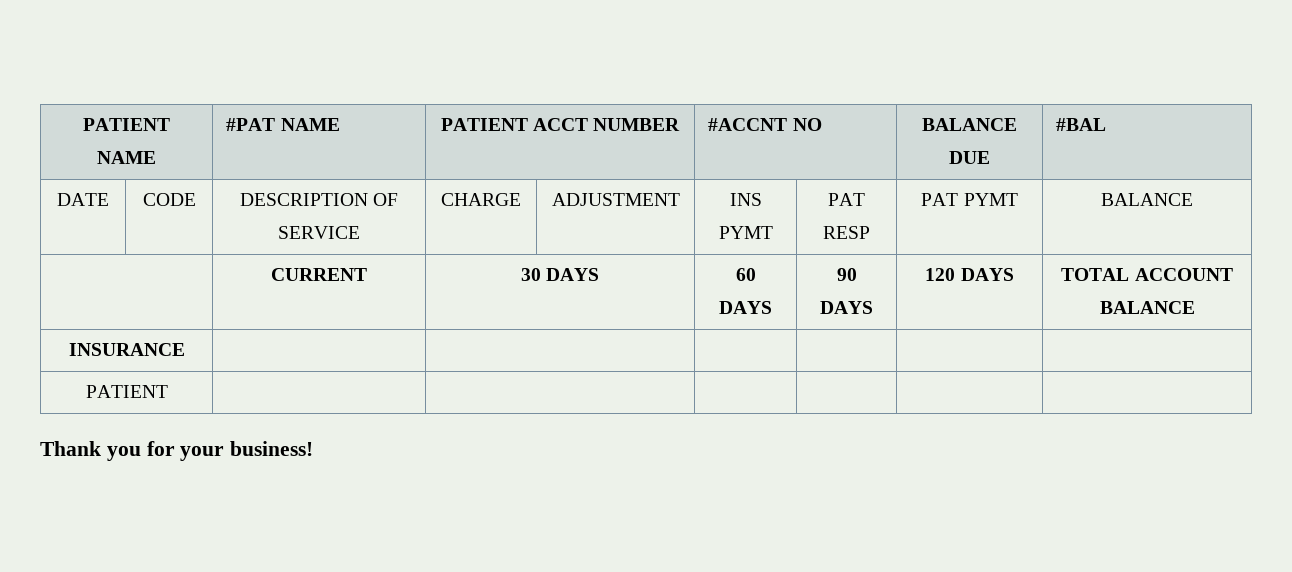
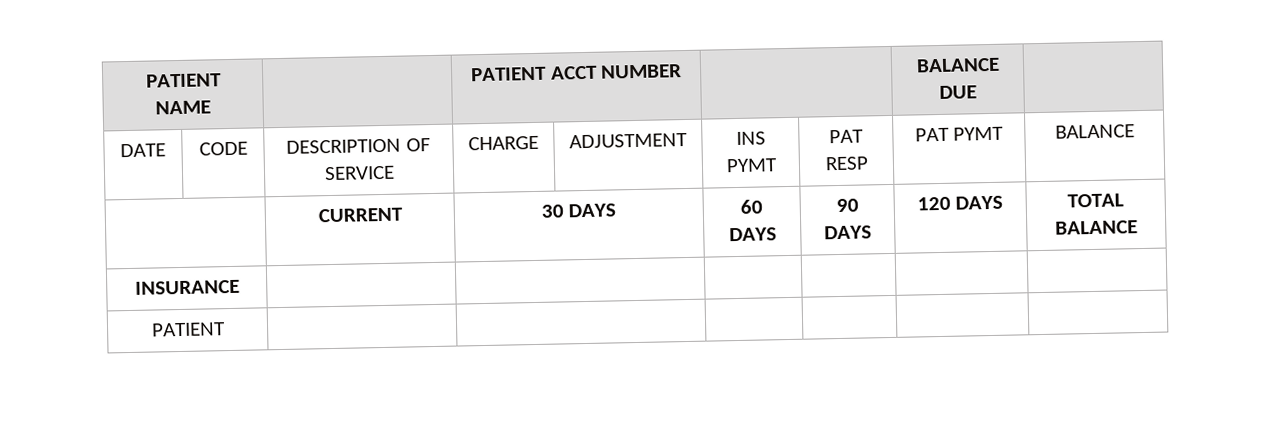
[226,118,340,131] #PAT NAME -> (211, 107) none
[708,118,822,131] #ACCNT NO -> (683, 71) none
[1056,118,1107,131] #BAL -> (977, 92) none
[1134,268,1233,281] ACCOUNT -> (1124, 200) none
[40,441,314,461] // Thank you for your business! -> (225, 329) none

